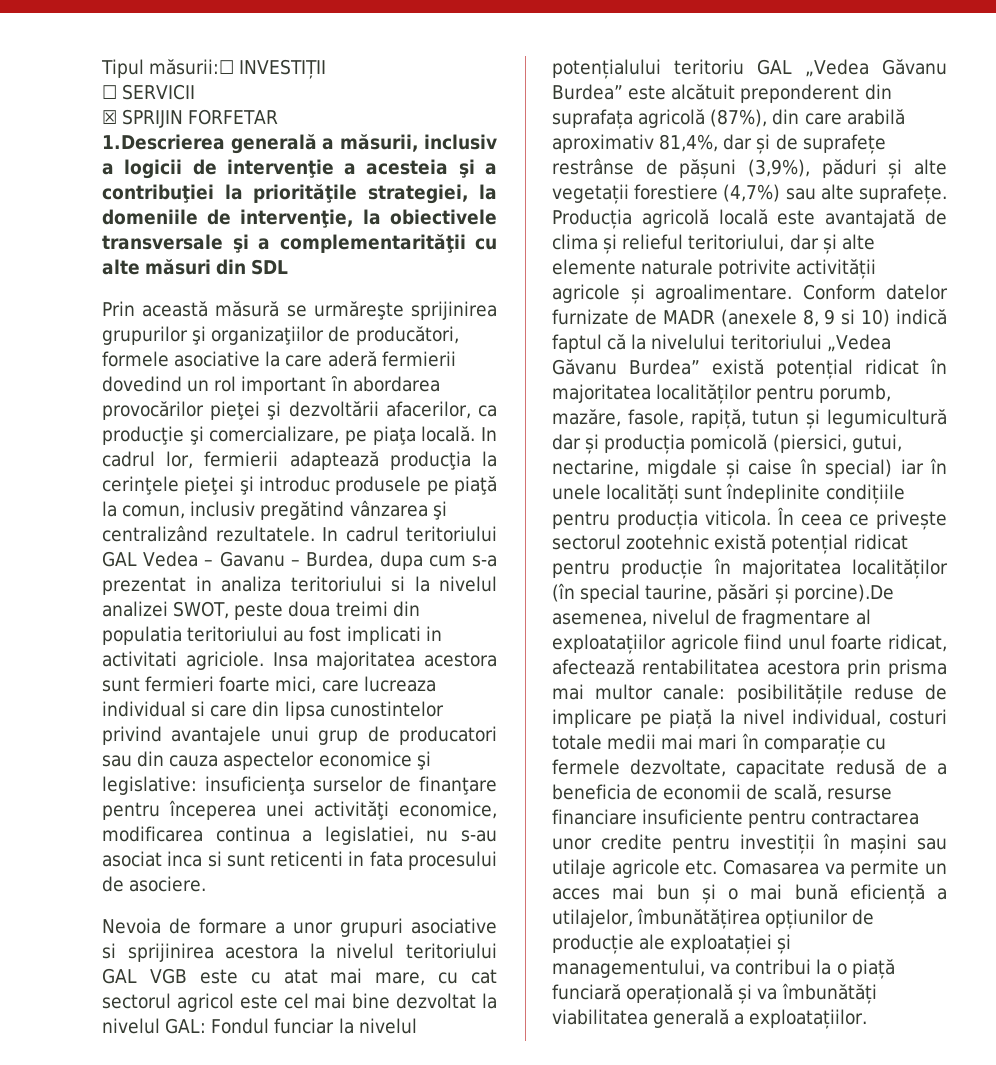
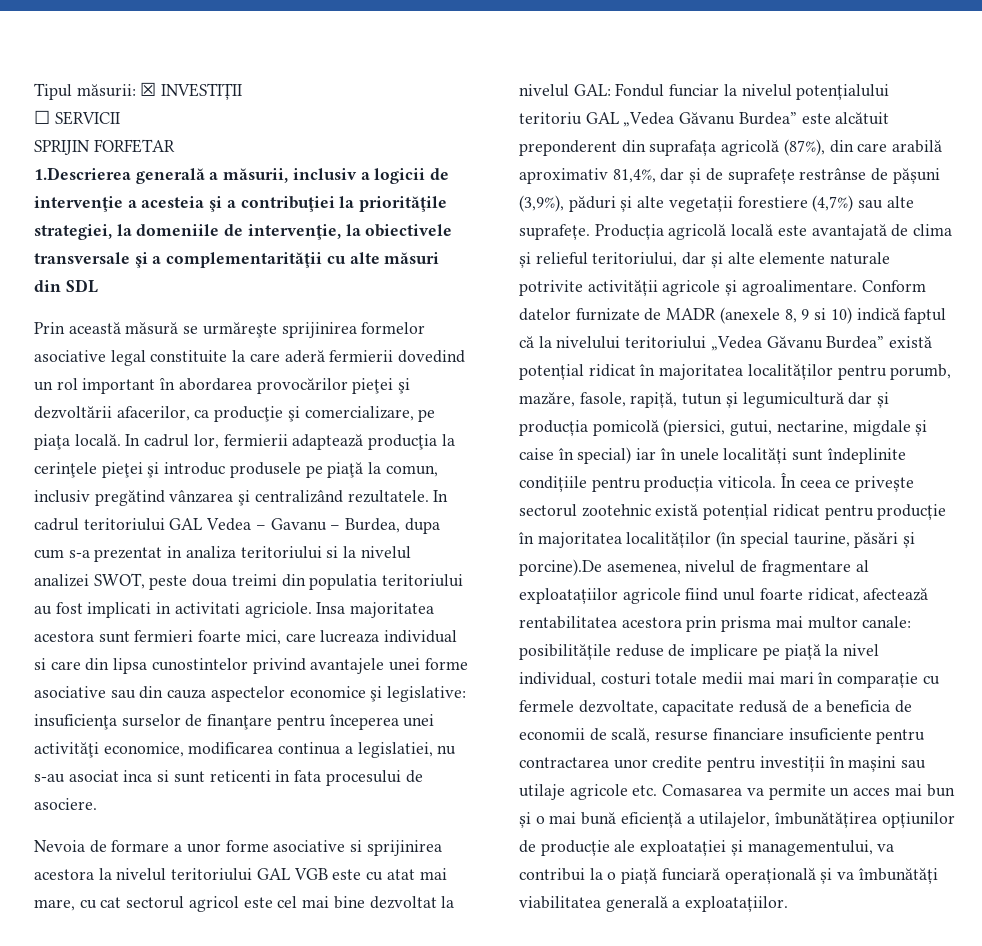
[149,59,235,75] măsurii:☐ -> [76,82,157,97] măsurii: ☒
[102,110,117,124] ☒ -> (120, 118) none
[102,326,459,345] [102,351,261,367] grupurilor şi organizaţiilor de producători, formele asociative -> [361,322,426,334] [34,350,228,366] formelor asociative legal constituite
[270,726,497,745] unui grup de producatori -> [389,658,468,671] [34,686,106,698] unei forme asociative
[340,918,403,937] grupuri -> [225,840,269,852] forme

